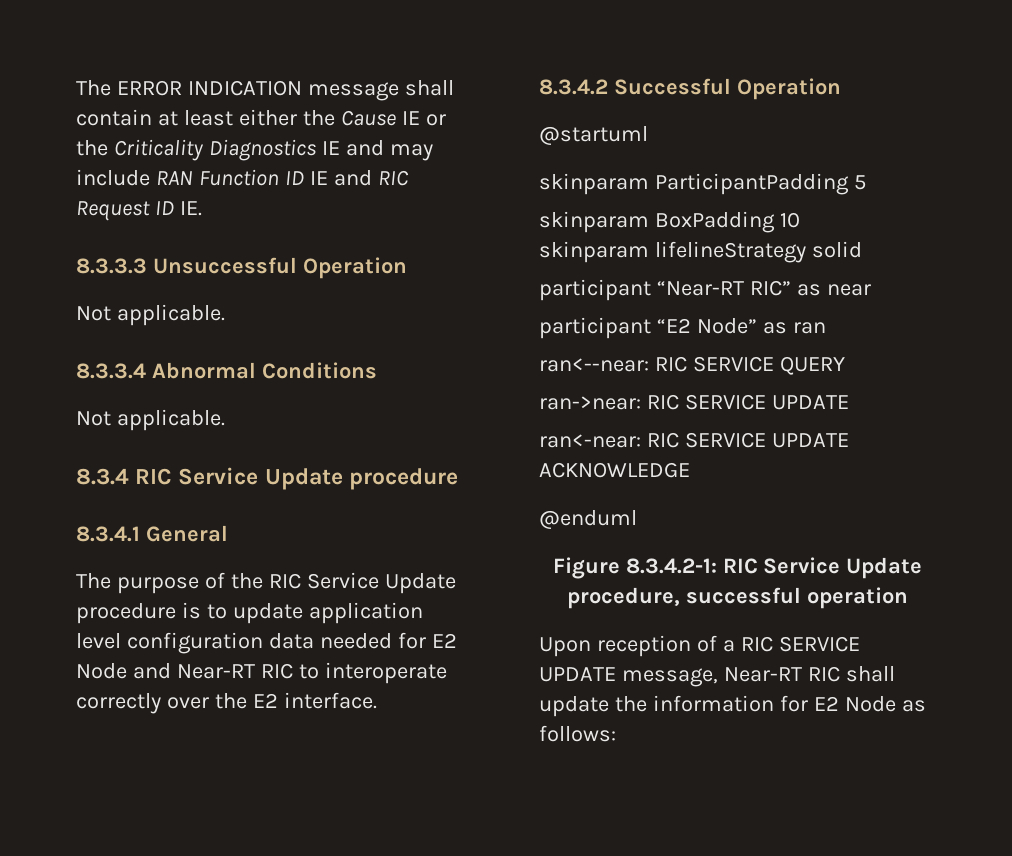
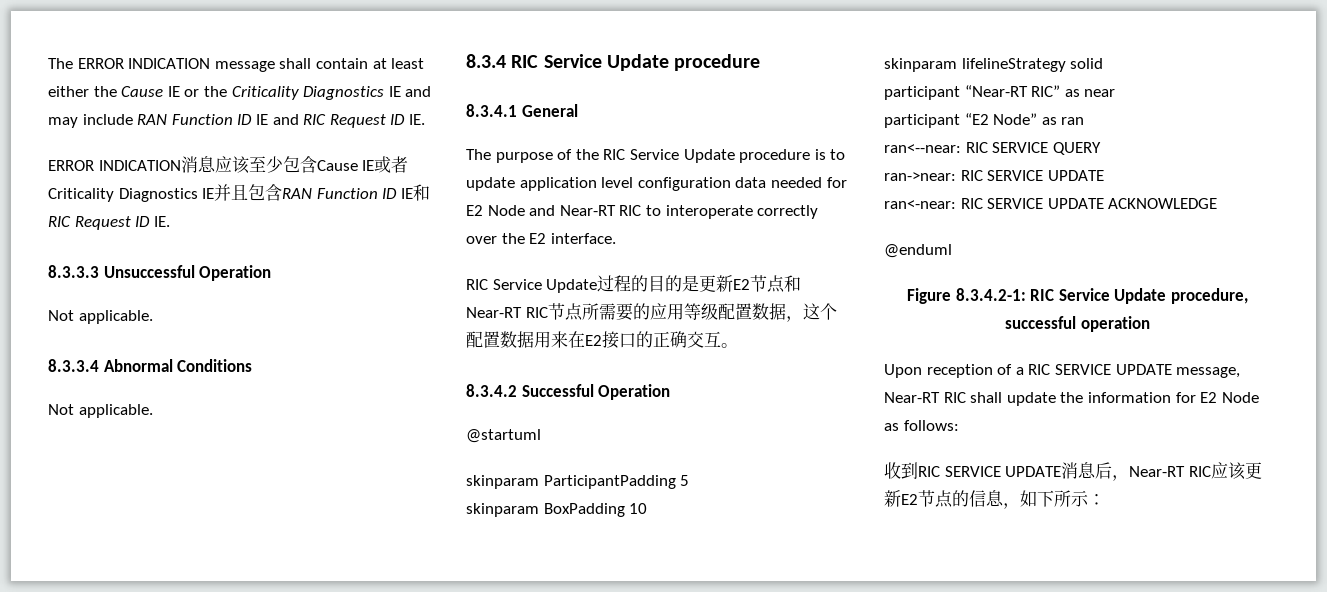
(202, 208) none -> [48,156,409,174] [48,184,430,202] [48,216,170,230] // ERROR INDICATION消息应该至少包含Cause IE或者Criticality Diagnostics IE并且包含RAN Function ID IE和RIC Request ID IE.
(377, 700) none -> [466,275,802,293] [466,303,837,322] [466,331,738,349] // RIC Service Update过程的目的是更新E2节点和Near-RT RIC节点所需要的应用等级配置数据，这个配置数据用来在E2接口的正确交互。
(616, 733) none -> [884,462,1262,481] [884,490,1105,509] // 收到RIC SERVICE UPDATE消息后，Near-RT RIC应该更新E2节点的信息，如下所示：

